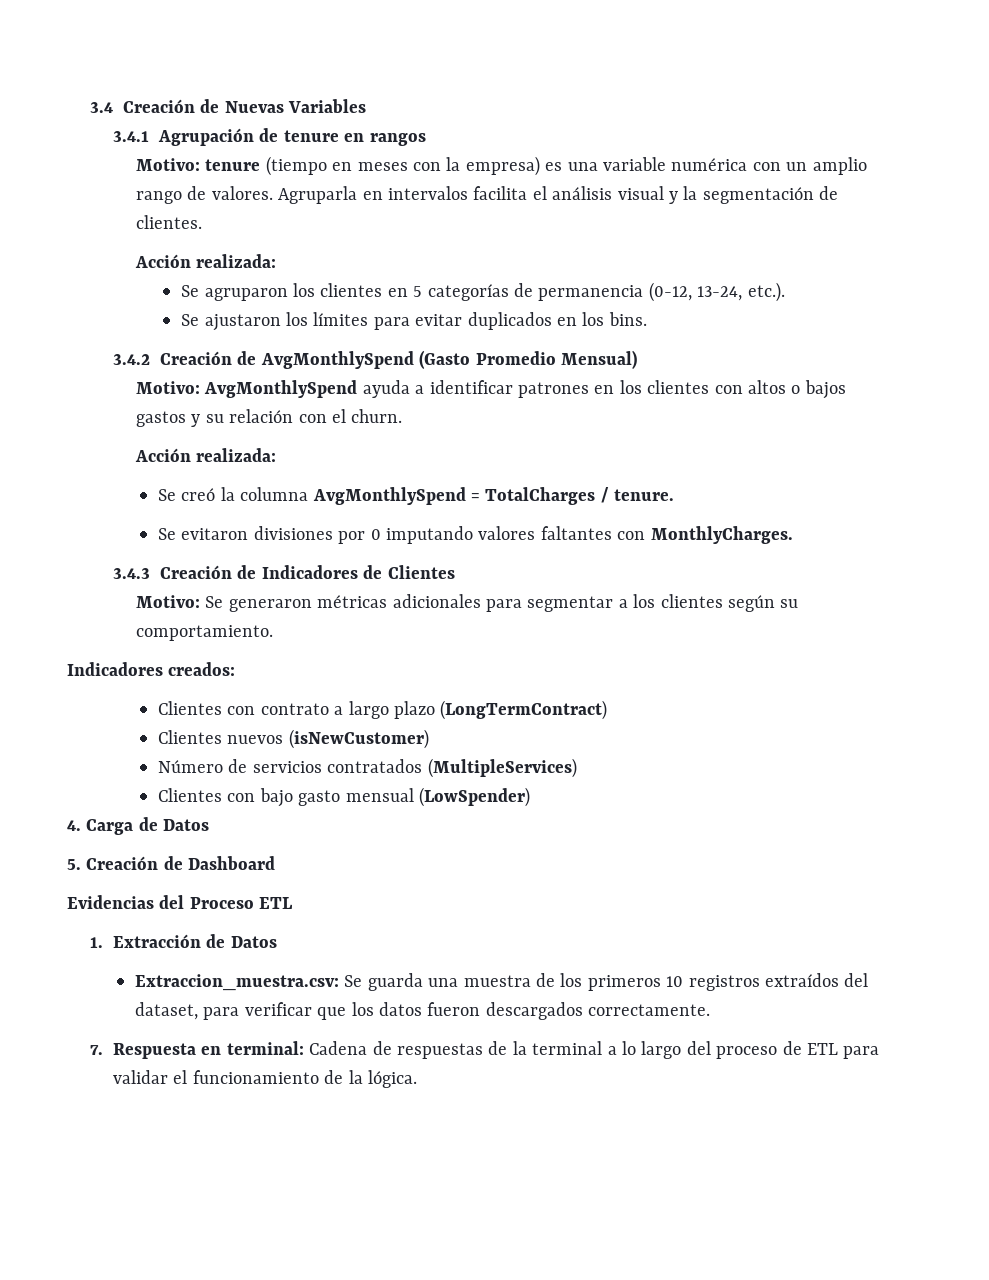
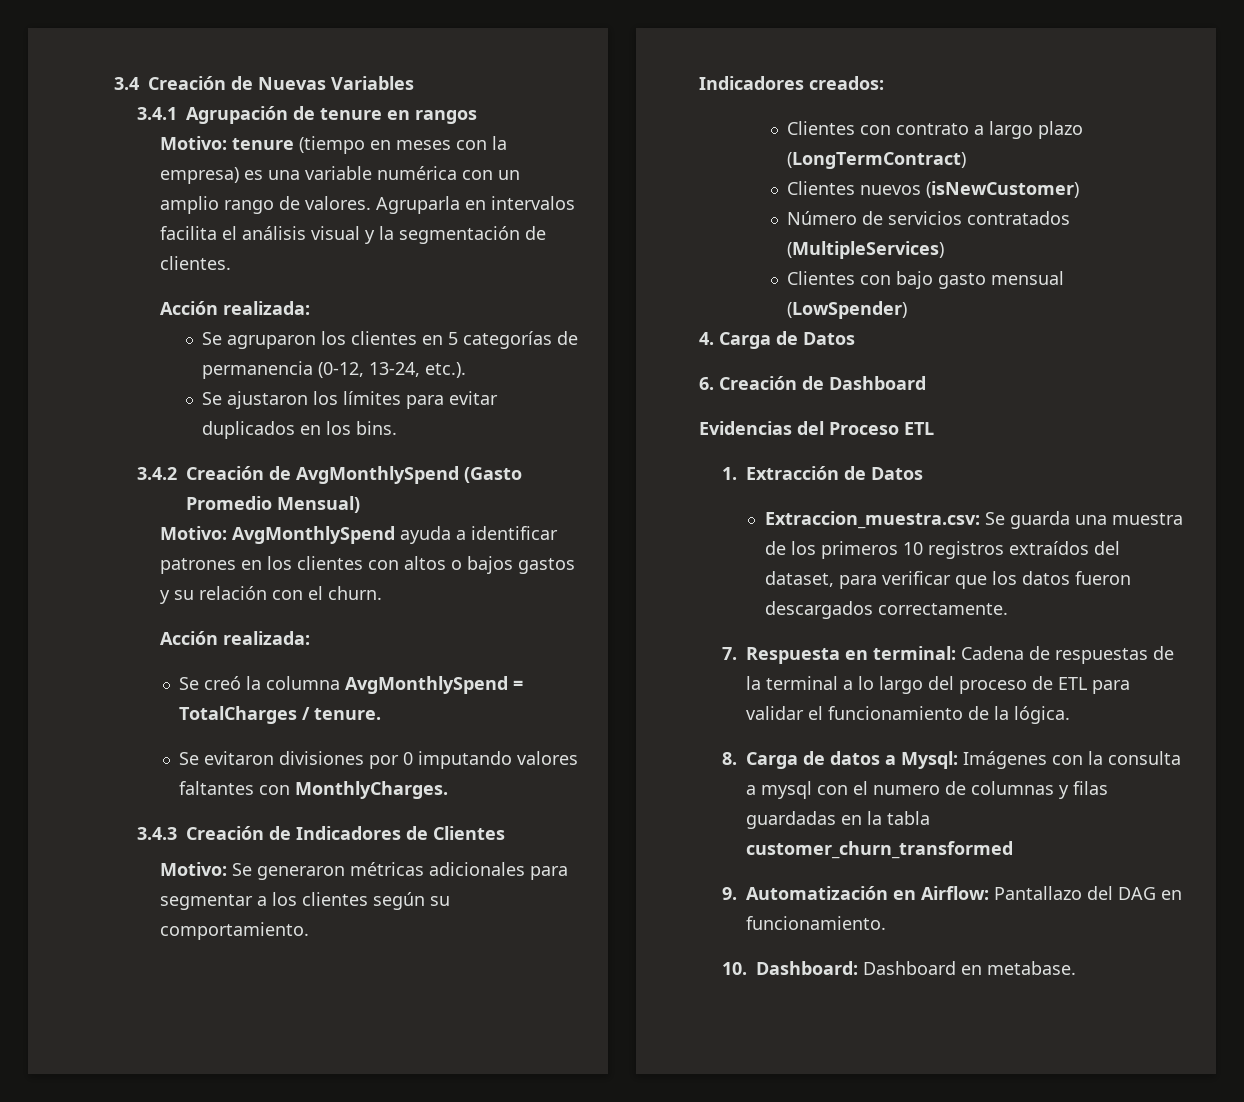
[67,859,81,870] 5. -> [699,377,714,390] 6.
(418, 1079) none -> [721,751,1181,769] [745,781,1108,799] [745,811,930,829] [745,841,1013,859] [721,886,1182,900] [745,916,886,930] [721,961,1076,975] // 8. Carga de datos a Mysql: Imágenes con la consulta a mysql con el numero de columnas y filas guardadas en la tabla customer_churn_transformed // 9. Automatización en Airflow: Pantallazo del DAG en funcionamiento. // 10. Dashboard: Dashboard en metabase.

